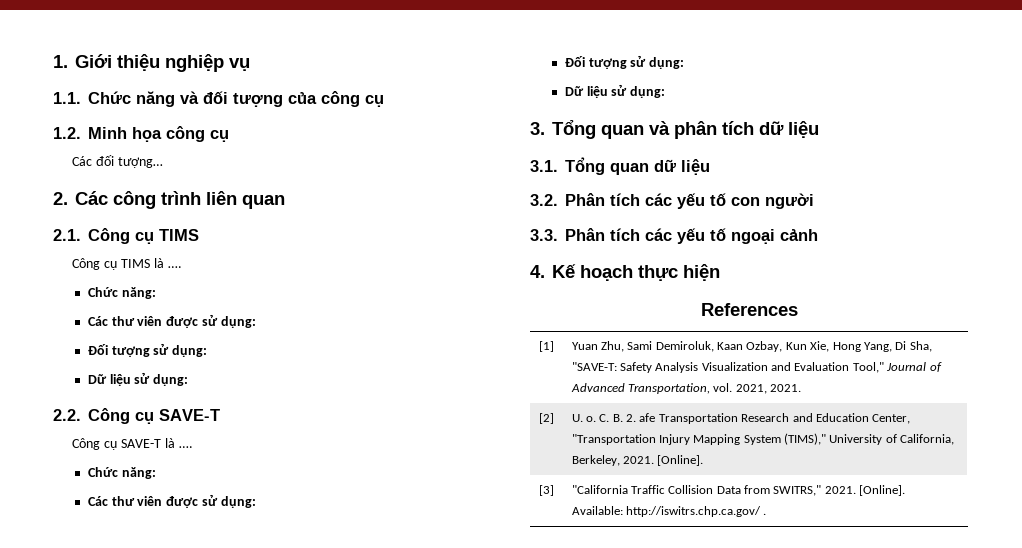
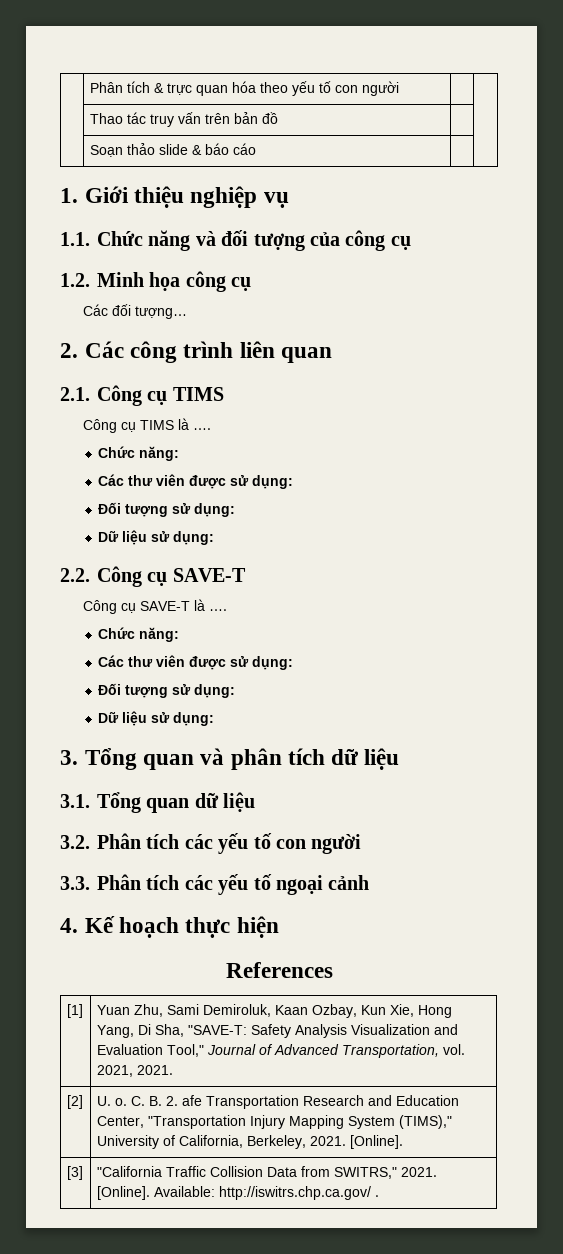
(53, 61) none -> [89,81,399,96] [89,112,278,127] [89,143,256,157] | Phân tích & trực quan hóa theo yếu tố con người | | // | Thao tác truy vấn trên bản đồ | | // | Soạn thảo slide & báo cáo | | //

